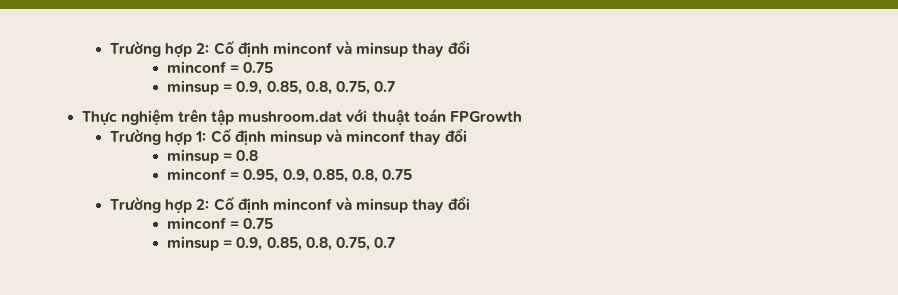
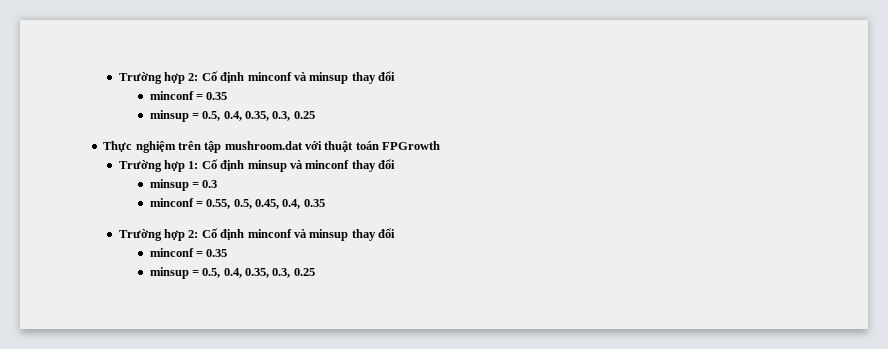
[243,62,274,73] [166,80,396,95] 0.75 // minsup = 0.9, 0.85, 0.8, 0.75, 0.7 -> [206,92,228,100] [149,110,315,122] 0.35 // minsup = 0.5, 0.4, 0.35, 0.3, 0.25
[236,150,259,161] [166,168,413,183] 0.8 // minconf = 0.95, 0.9, 0.85, 0.8, 0.75 -> [202,180,218,188] [149,198,325,209] 0.3 // minconf = 0.55, 0.5, 0.45, 0.4, 0.35
[243,218,274,229] [166,236,396,251] 0.75 // minsup = 0.9, 0.85, 0.8, 0.75, 0.7 -> [206,249,228,257] [149,267,315,279] 0.35 // minsup = 0.5, 0.4, 0.35, 0.3, 0.25

